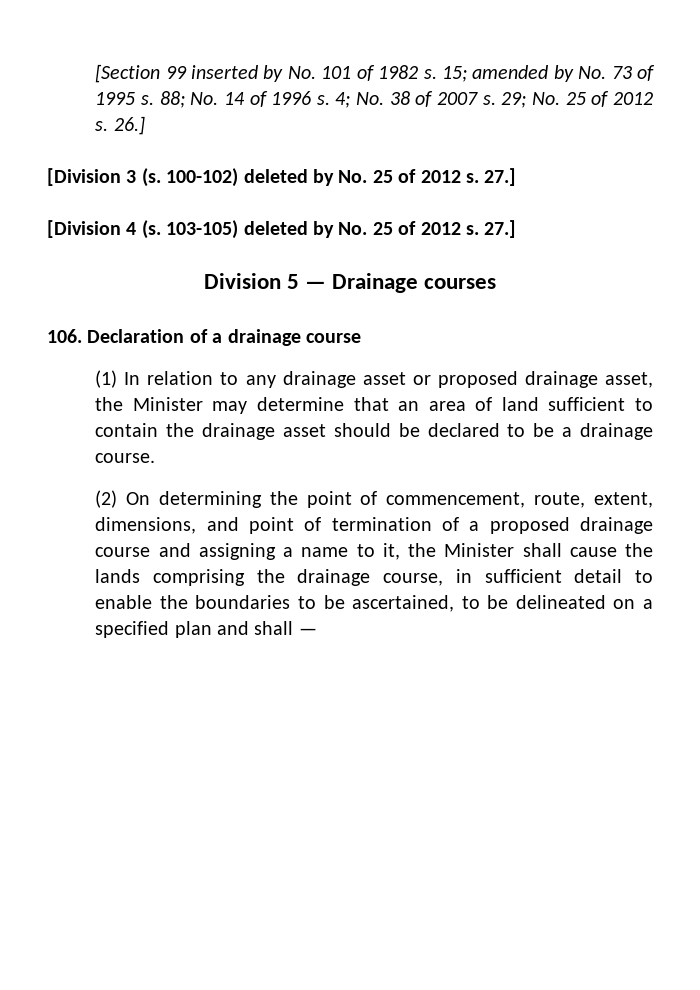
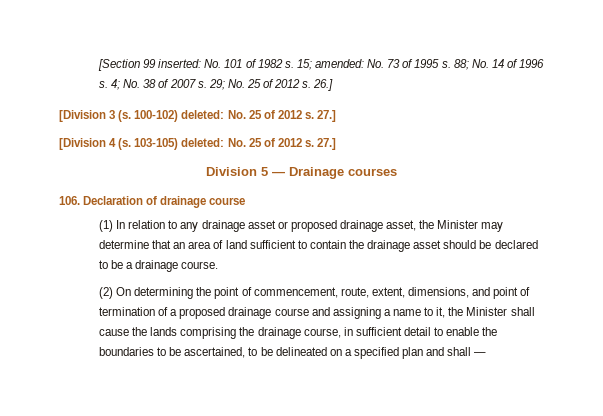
[191,65,284,82] inserted by -> [158,59,202,68] inserted:
[472,65,574,82] amended by -> [314,59,364,68] amended:
[243,169,334,186] deleted by -> [181,110,225,119] deleted:
[243,221,334,238] deleted by -> [181,138,225,147] deleted:
[212,333,223,343] a -> (158, 200) none

